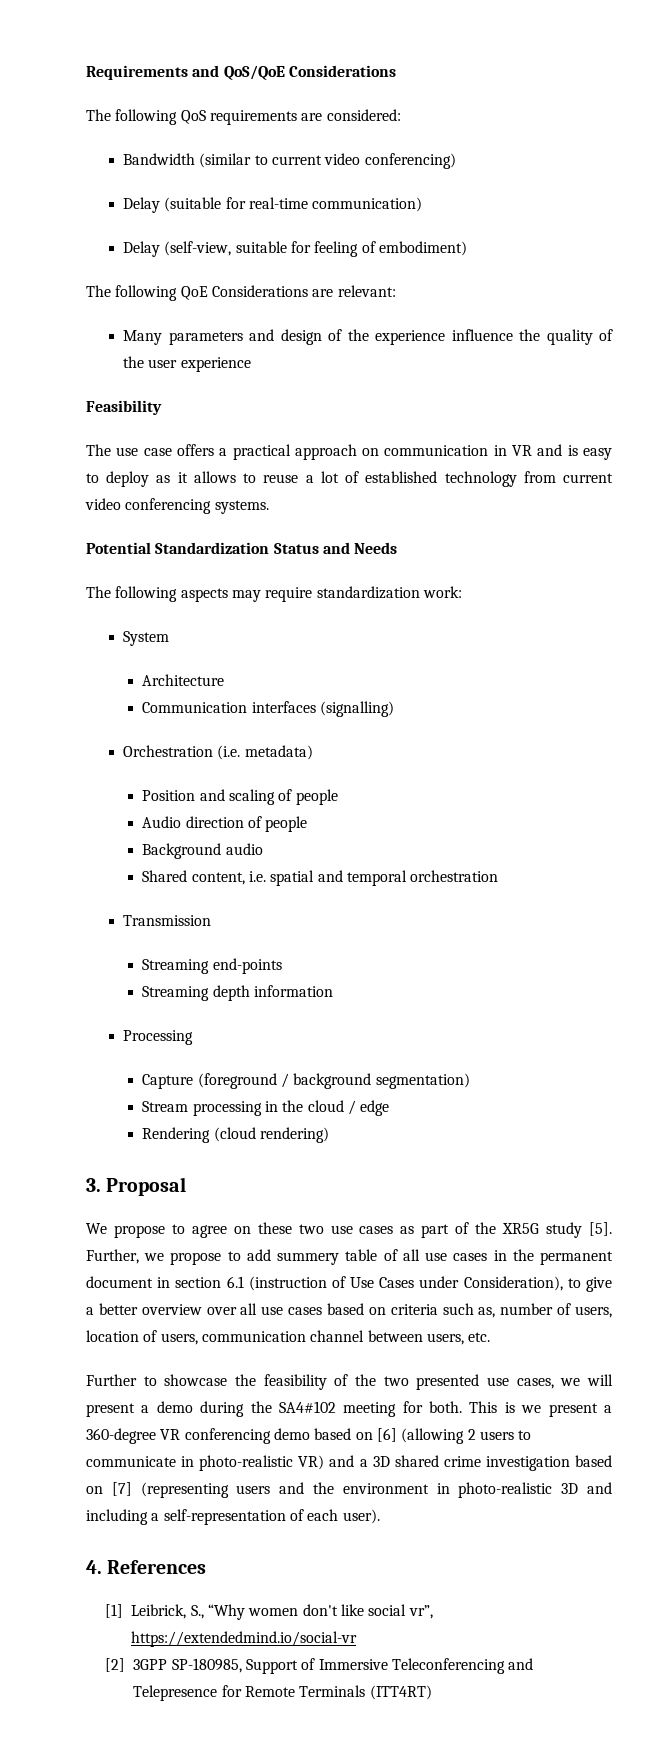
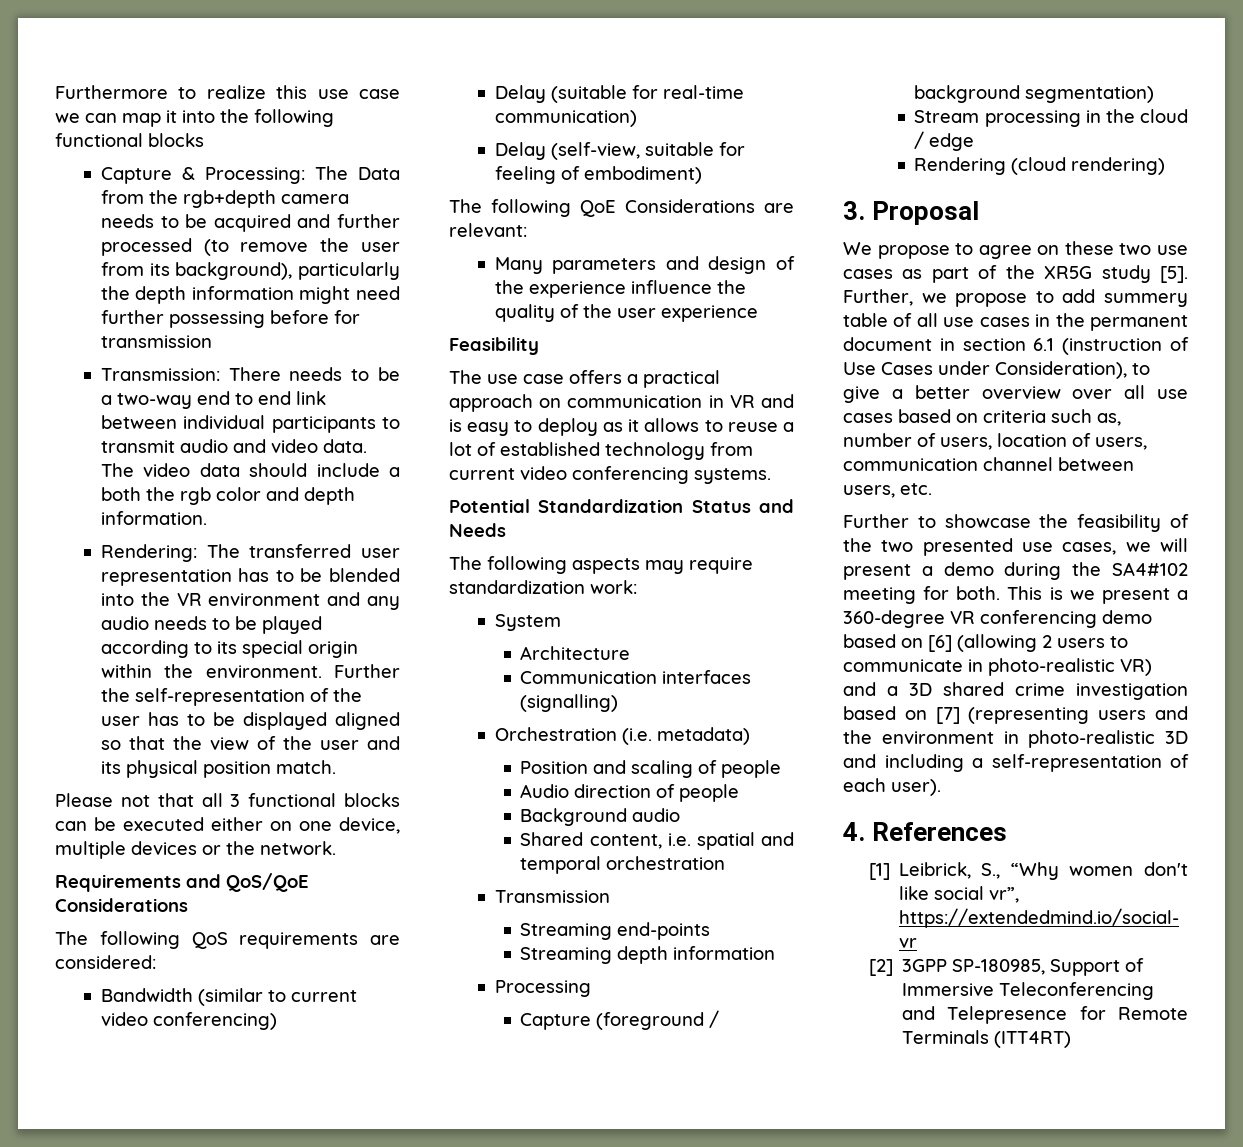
(86, 72) none -> [55,85,400,99] [55,109,334,127] [55,133,204,147] [100,166,401,184] [100,190,349,208] [100,214,400,232] [100,238,401,256] [100,262,400,280] [100,286,401,304] [100,310,360,328] [100,335,212,348] [100,367,401,381] [100,391,326,409] [100,415,400,433] [100,439,367,453] [100,463,400,477] [100,487,355,505] [100,511,207,525] [100,544,400,562] [100,568,401,586] [100,592,400,610] [100,616,322,634] [100,640,358,658] [100,664,400,678] [100,688,362,706] [100,712,400,730] [100,736,400,750] [100,760,336,778] [55,793,400,807] [55,817,400,834] [55,841,336,859] Furthermore to realize this use case we can map it into the following functional blocks // Capture & Processing: The Data from the rgb+depth camera needs to be acquired and further processed (to remove the user from its background), particularly the depth information might need further possessing before for transmission // Transmission: There needs to be a two-way end to end link between individual participants to transmit audio and video data. The video data should include a both the rgb color and depth information. // Rendering: The transferred user representation has to be blended into the VR environment and any audio needs to be played according to its special origin within the environment. Further the self-representation of the user has to be displayed aligned so that the view of the user and its physical position match. // Please not that all 3 functional blocks can be executed either on one device, multiple devices or the network. //

